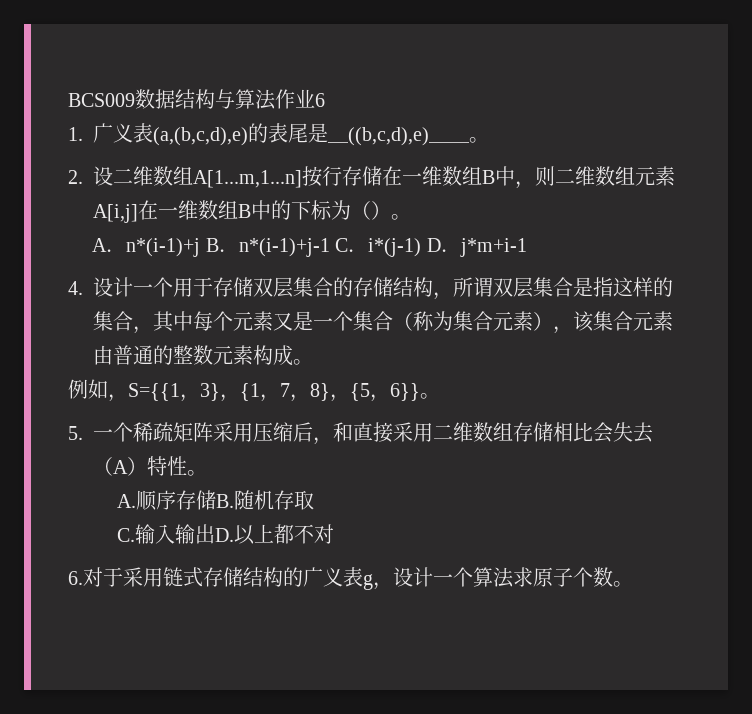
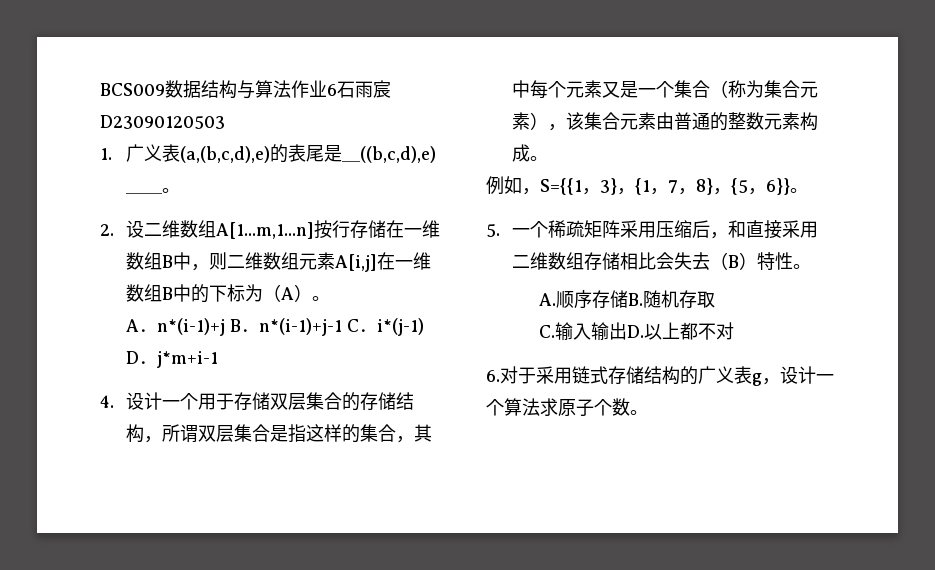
(325, 100) none -> [337,80,391,98] [100,115,225,129] 石雨宸D23090120503
(371, 210) none -> [281,287,295,300] A
[113,460,128,474] A -> [728,255,740,268] B

